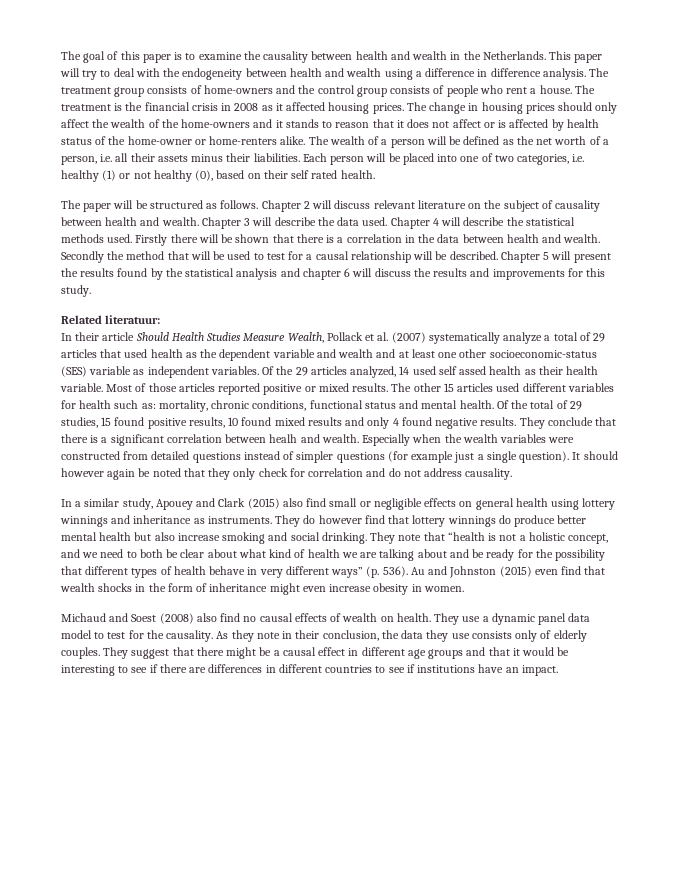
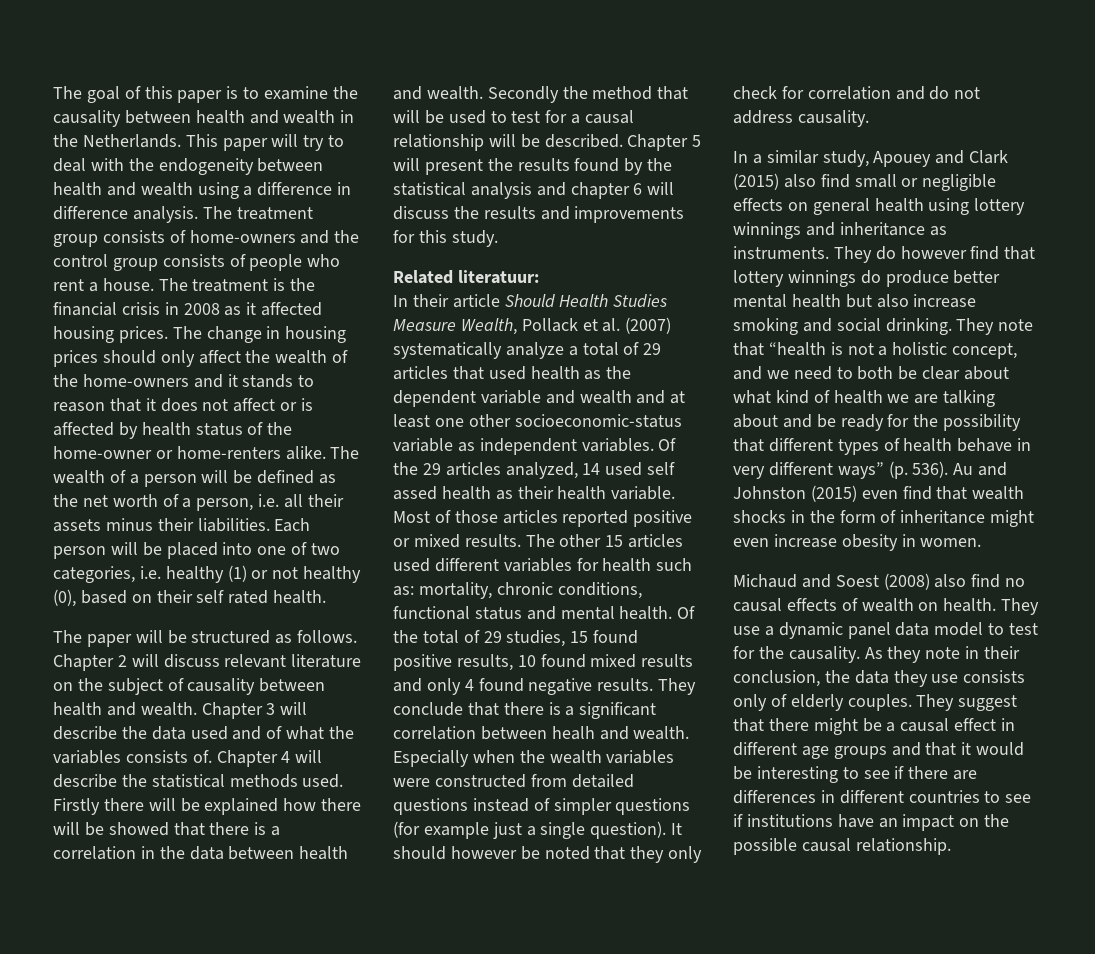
[362,217,388,226] used. -> [190,726,355,740] [53,750,212,764] used and of what the variables consists of.
[235,234,270,243] shown -> [204,798,362,815] [53,822,169,836] explained how there will be showed
[61,366,87,377] (SES) -> (682, 421) none
[107,469,136,480] again -> (517, 852) none
[521,665,558,676] impact. -> [902,814,1010,831] [733,838,951,855] impact on the possible causal relationship.

